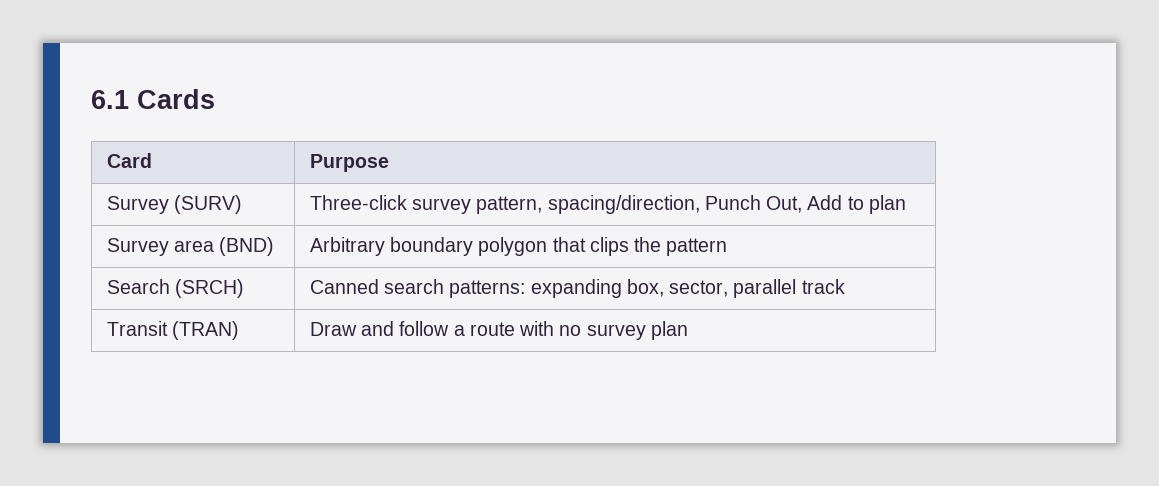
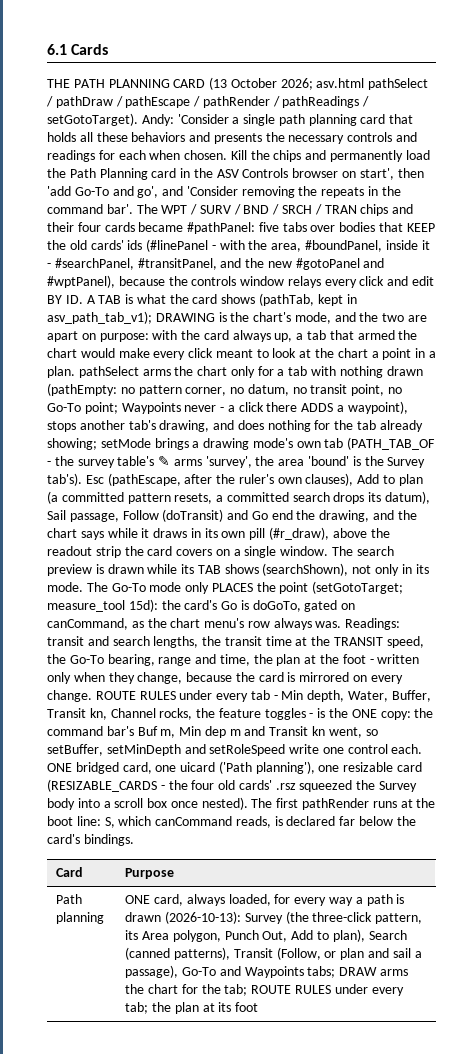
[106,153,152,168] [309,154,389,172] [106,195,243,214] [309,195,907,214] [106,237,275,256] [309,237,728,256] [106,279,245,298] [309,279,845,298] [106,321,240,340] [309,321,689,340] // Card | Purpose // Survey (SURV) | Three-click survey pattern, spacing/direction, Punch Out, Add to plan // Survey area (BND) | Arbitrary boundary polygon that clips the pattern // Search (SRCH) | Canned search patterns: expanding box, sector, parallel track // Transit (TRAN) | Draw and follow a route with no survey plan -> [47,77,429,90] [46,96,370,108] [47,113,414,126] [47,132,418,144] [47,150,430,162] [47,168,424,180] [47,186,401,198] [47,204,414,216] [47,222,435,234] [47,239,430,252] [47,258,385,270] [47,275,435,288] [47,293,357,306] [47,311,428,324] [47,330,418,342] [47,348,436,360] [47,366,423,378] [47,383,403,396] [47,401,408,414] [47,420,423,432] [47,437,436,450] [47,456,426,468] [47,473,423,486] [47,491,431,504] [47,509,417,522] [47,527,390,540] [47,546,394,558] [47,563,429,576] [47,581,404,594] [47,599,356,612] [47,618,401,630] [47,636,424,648] [47,654,420,666] [47,672,403,684] [47,690,431,702] [47,708,434,720] [47,726,378,738] [47,744,423,756] [47,761,423,774] [47,779,418,792] [47,797,436,810] [47,816,416,828] [47,834,134,846] [56,867,84,877] [125,868,175,879] [56,894,83,904] [56,912,105,924] [125,894,405,906] [125,911,423,924] [125,929,407,942] [125,947,422,960] [125,965,409,978] [125,984,404,996] [125,1002,259,1014] // THE PATH PLANNING CARD (13 October 2026; asv.html pathSelect / pathDraw / pathEscape / pathRender / pathReadings / setGotoTarget). Andy: 'Consider a single path planning card that holds all these behaviors and presents the necessary controls and readings for each when chosen. Kill the chips and permanently load the Path Planning card in the ASV Controls browser on start', then 'add Go-To and go', and 'Consider removing the repeats in the command bar'. The WPT / SURV / BND / SRCH / TRAN chips and their four cards became #pathPanel: five tabs over bodies that KEEP the old cards' ids (#linePanel - with the area, #boundPanel, inside it - #searchPanel, #transitPanel, and the new #gotoPanel and #wptPanel), because the controls window relays every click and edit BY ID. A TAB is what the card shows (pathTab, kept in asv_path_tab_v1); DRAWING is the chart's mode, and the two are apart on purpose: with the card always up, a tab that armed the chart would make every click meant to look at the chart a point in a plan. pathSelect arms the chart only for a tab with nothing drawn (pathEmpty: no pattern corner, no datum, no transit point, no Go-To point; Waypoints never - a click there ADDS a waypoint), stops another tab's drawing, and does nothing for the tab already showing; setMode brings a drawing mode's own tab (PATH_TAB_OF - the survey table's ✎ arms 'survey', the area 'bound' is the Survey tab's). Esc (pathEscape, after the ruler's own clauses), Add to plan (a committed pattern resets, a committed search drops its datum), Sail passage, Follow (doTransit) and Go end the drawing, and the chart says while it draws in its own pill (#r_draw), above the readout strip the card covers on a single window. The search preview is drawn while its TAB shows (searchShown), not only in its mode. The Go-To mode only PLACES the point (setGotoTarget; measure_tool 15d): the card's Go is doGoTo, gated on canCommand, as the chart menu's row always was. Readings: transit and search lengths, the transit time at the TRANSIT speed, the Go-To bearing, range and time, the plan at the foot - written only when they change, because the card is mirrored on every change. ROUTE RULES under every tab - Min depth, Water, Buffer, Transit kn, Channel rocks, the feature toggles - is the ONE copy: the command bar's Buf m, Min dep m and Transit kn went, so setBuffer, setMinDepth and setRoleSpeed write one control each. ONE bridged card, one uicard ('Path planning'), one resizable card (RESIZABLE_CARDS - the four old cards' .rsz squeezed the Survey body into a scroll box once nested). The first pathRender runs at the boot line: S, which canCommand reads, is declared far below the card's bindings. // Card | Purpose // Path planning | ONE card, always loaded, for every way a path is drawn (2026-10-13): Survey (the three-click pattern, its Area polygon, Punch Out, Add to plan), Search (canned patterns), Transit (Follow, or plan and sail a passage), Go-To and Waypoints tabs; DRAW arms the chart for the tab; ROUTE RULES under every tab; the plan at its foot

